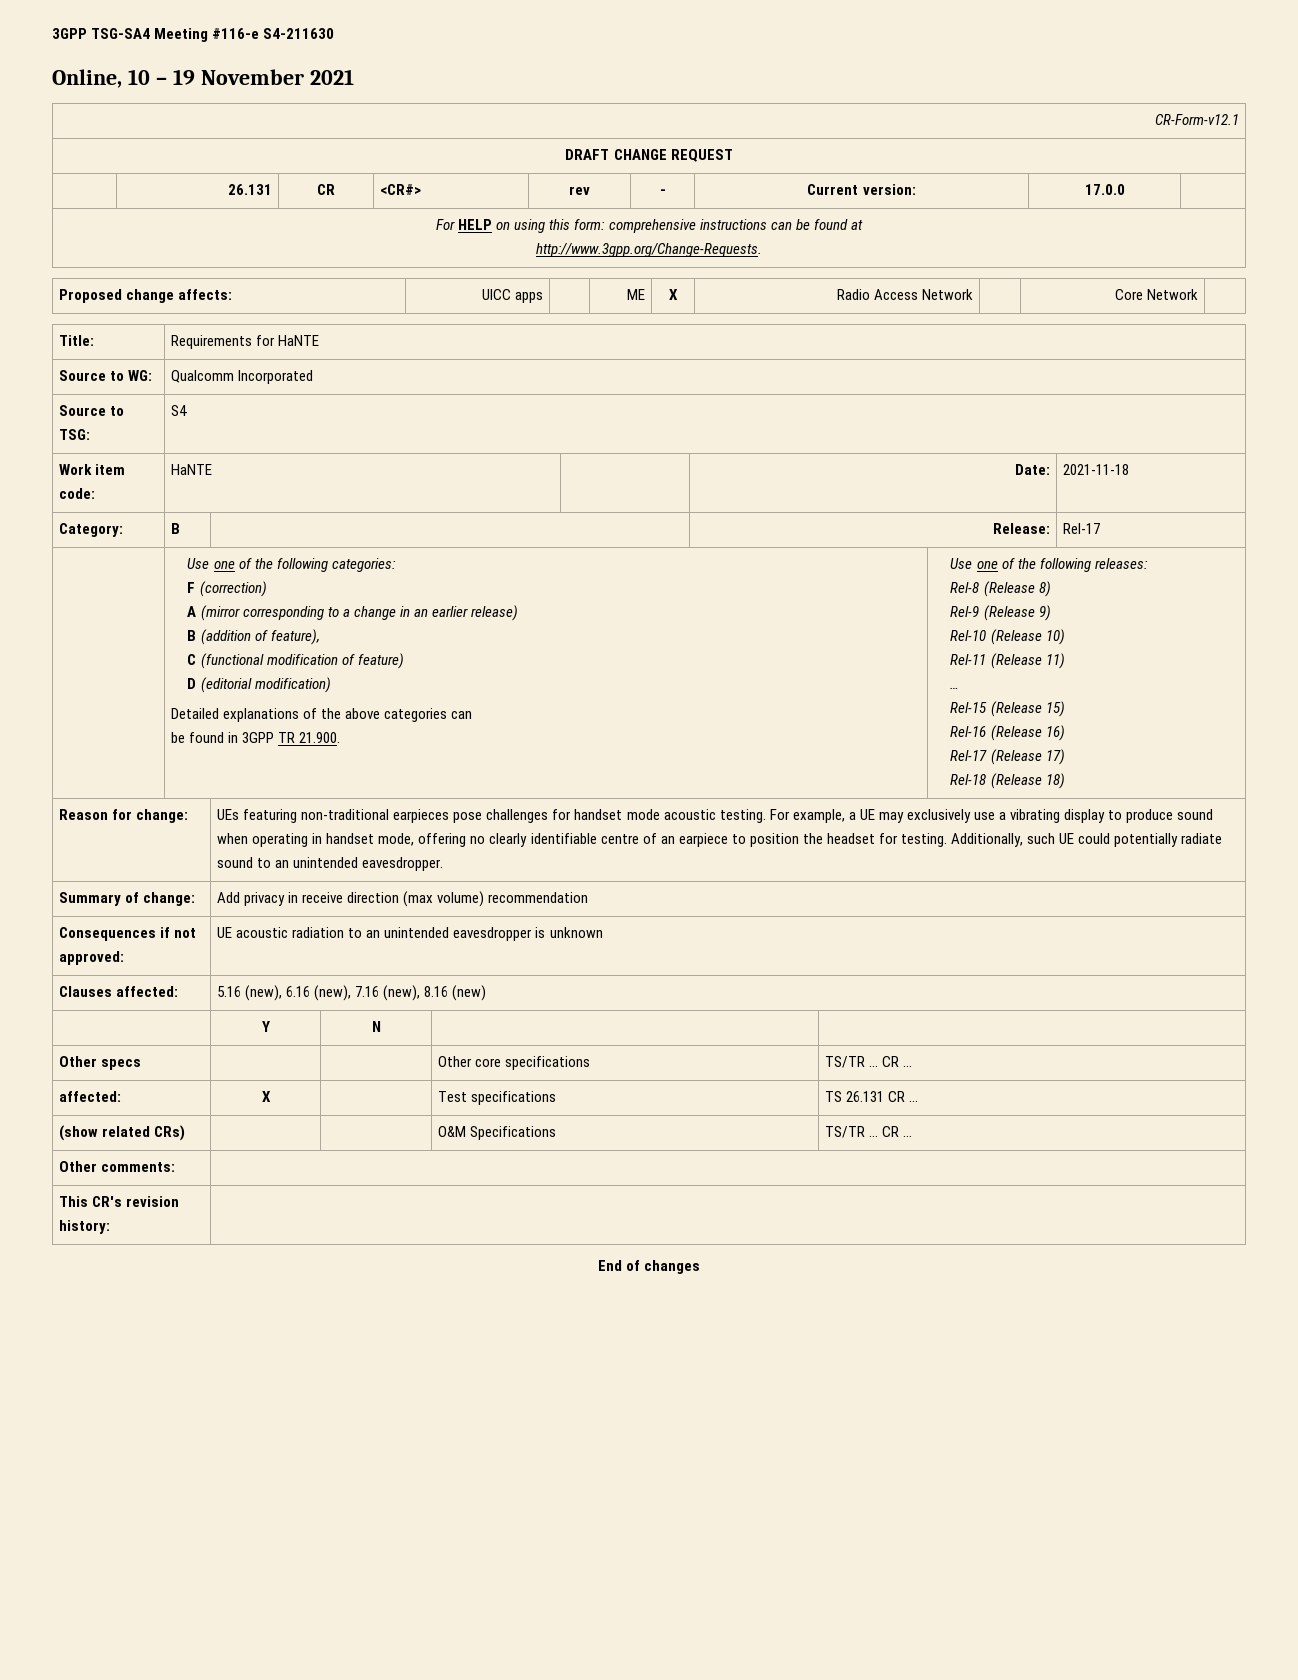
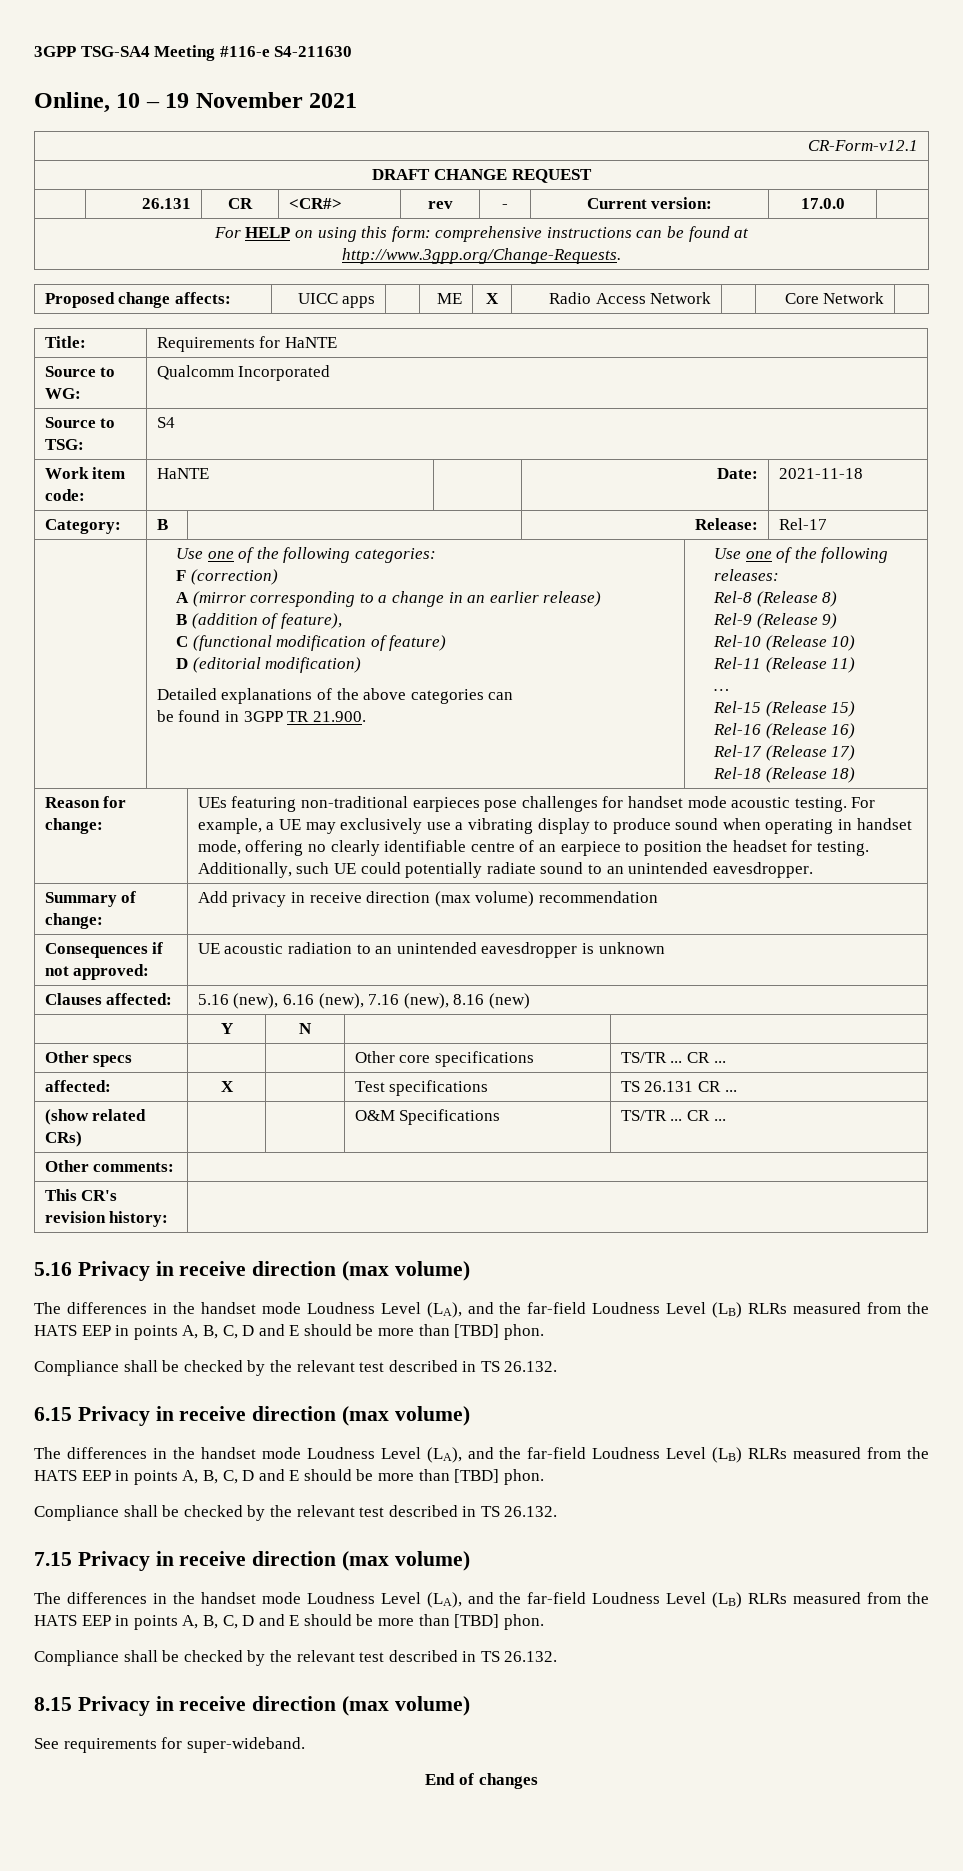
(111, 1227) none -> [34,1261,470,1281] [34,1302,930,1318] [34,1324,544,1340] [34,1360,558,1376] [34,1406,470,1426] [34,1447,930,1463] [34,1469,544,1485] [34,1505,558,1521] [34,1551,470,1571] [34,1592,930,1608] [34,1614,544,1630] [34,1650,558,1666] [34,1696,470,1716] [34,1737,305,1753] // 5.16 Privacy in receive direction (max volume) // The differences in the handset mode Loudness Level (LA), and the far-field Loudness Level (LB) RLRs measured from the HATS EEP in points A, B, C, D and E should be more than [TBD] phon. // Compliance shall be checked by the relevant test described in TS 26.132. // 6.15 Privacy in receive direction (max volume) // The differences in the handset mode Loudness Level (LA), and the far-field Loudness Level (LB) RLRs measured from the HATS EEP in points A, B, C, D and E should be more than [TBD] phon. // Compliance shall be checked by the relevant test described in TS 26.132. // 7.15 Privacy in receive direction (max volume) // The differences in the handset mode Loudness Level (LA), and the far-field Loudness Level (LB) RLRs measured from the HATS EEP in points A, B, C, D and E should be more than [TBD] phon. // Compliance shall be checked by the relevant test described in TS 26.132. // 8.15 Privacy in receive direction (max volume) // See requirements for super-wideband.

